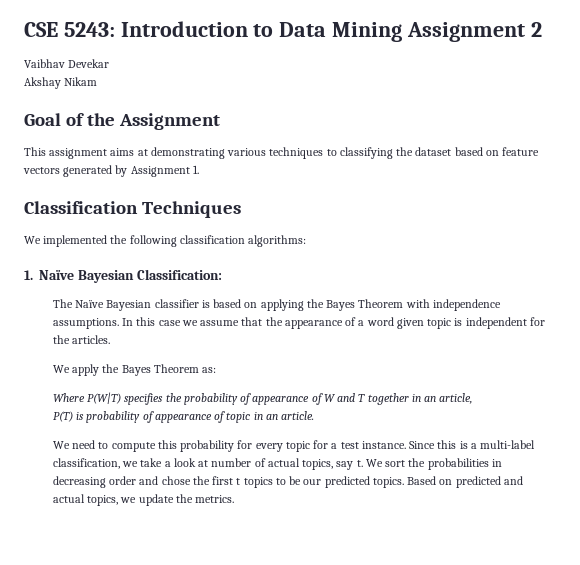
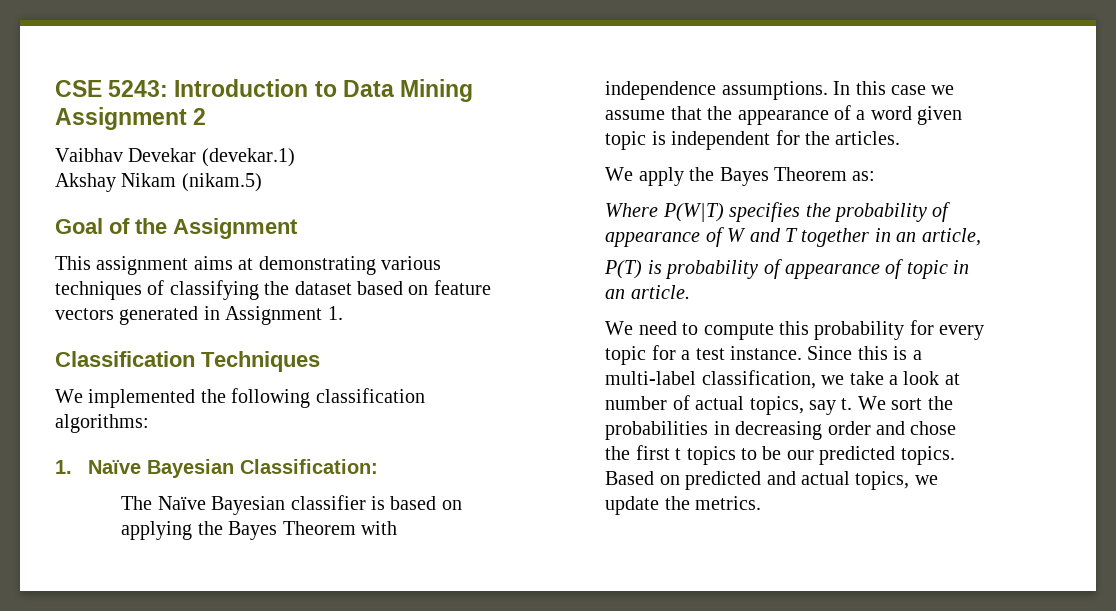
(110, 63) none -> [201,148,295,167] (devekar.1)
(98, 81) none -> [181,173,262,192] (nikam.5)
[326,149,337,156] to -> [147,280,165,295] of
[115,165,128,177] by -> [203,306,220,320] in

